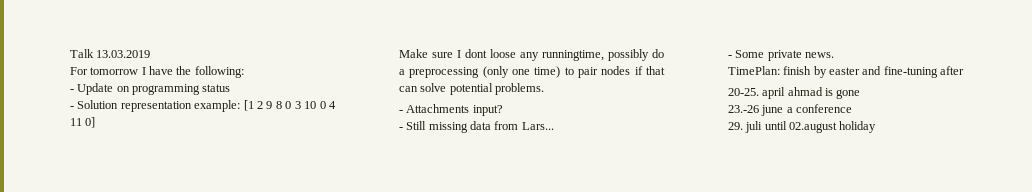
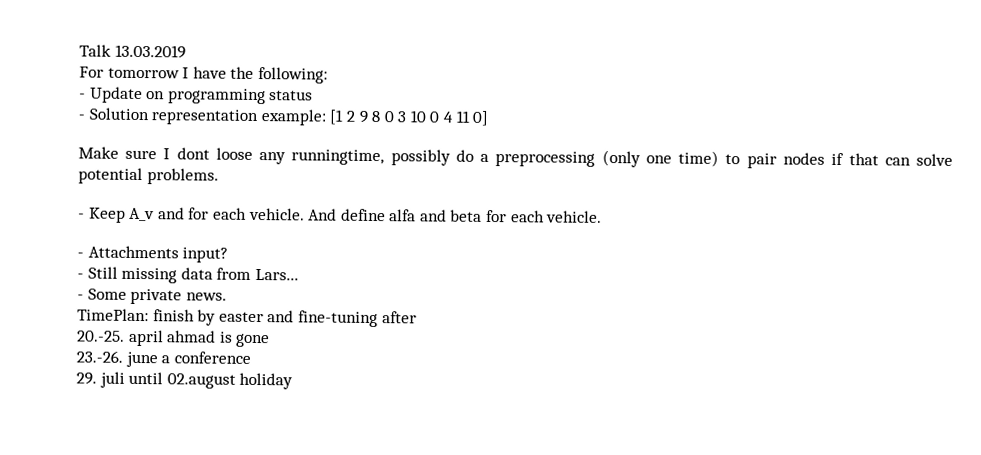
(545, 89) none -> [77,207,603,223] // - Keep A_v and for each vehicle. And define alfa and beta for each vehicle.
[727,88,759,96] 20-25. -> [76,330,125,342] 20.-25.
[727,105,759,113] 23.-26 -> [75,350,123,363] 23.-26.

